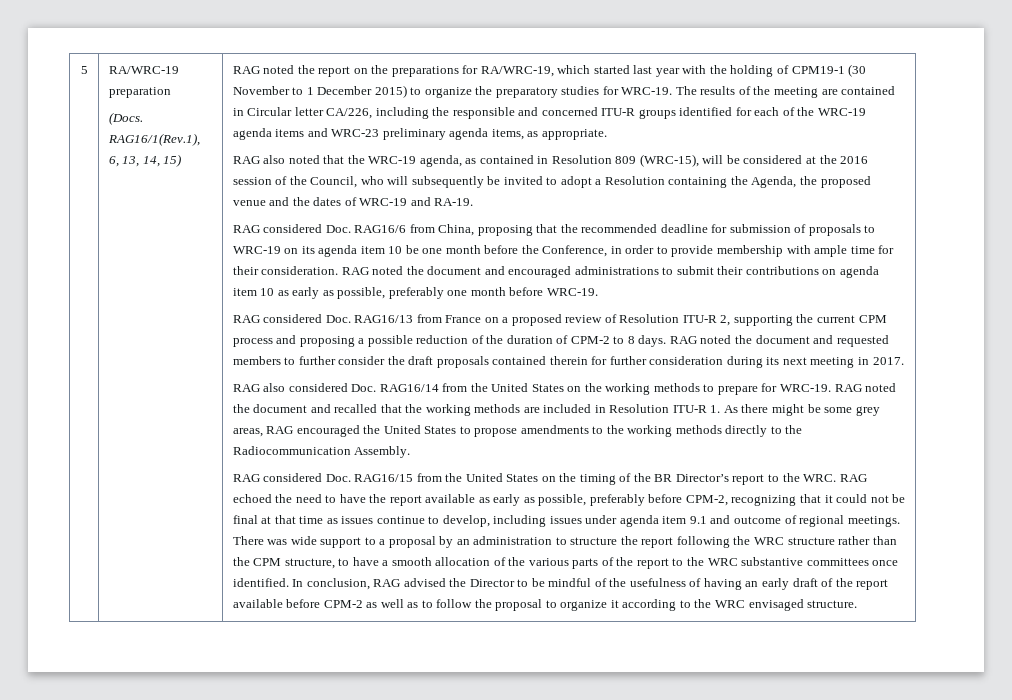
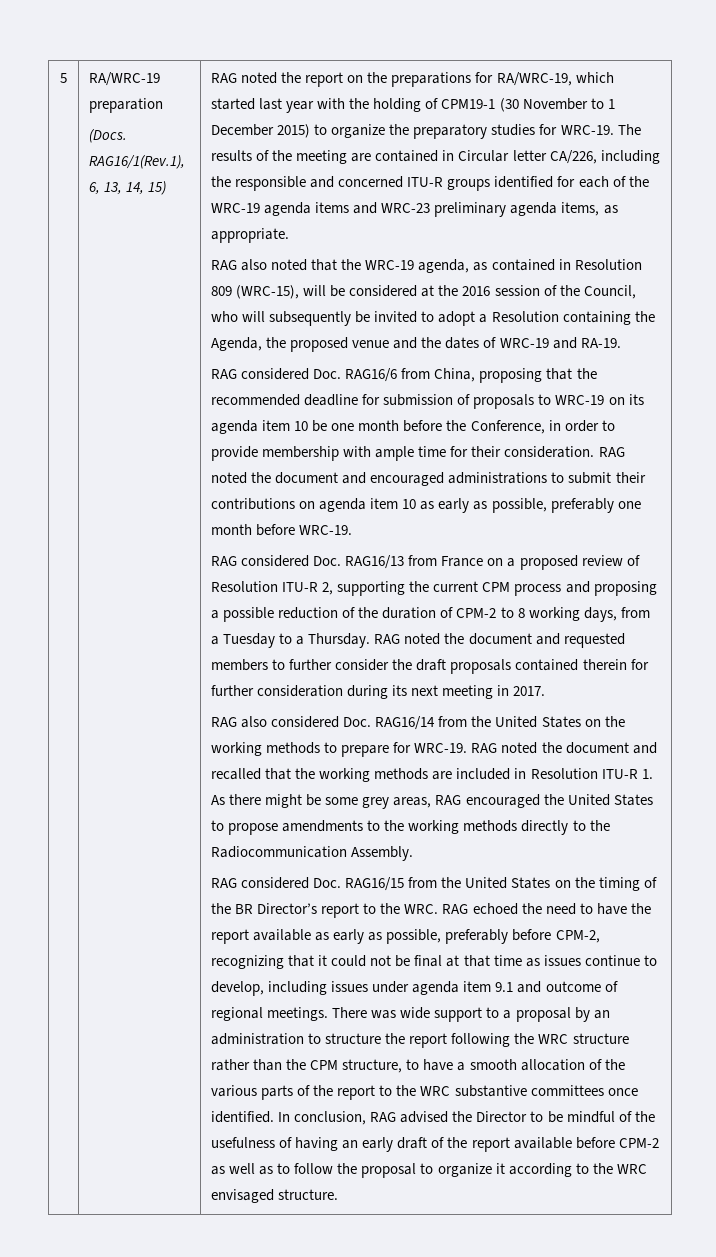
[638,335,667,347] days. -> [528,607,650,622] [211,633,371,648] working days, from a Tuesday to a Thursday.

